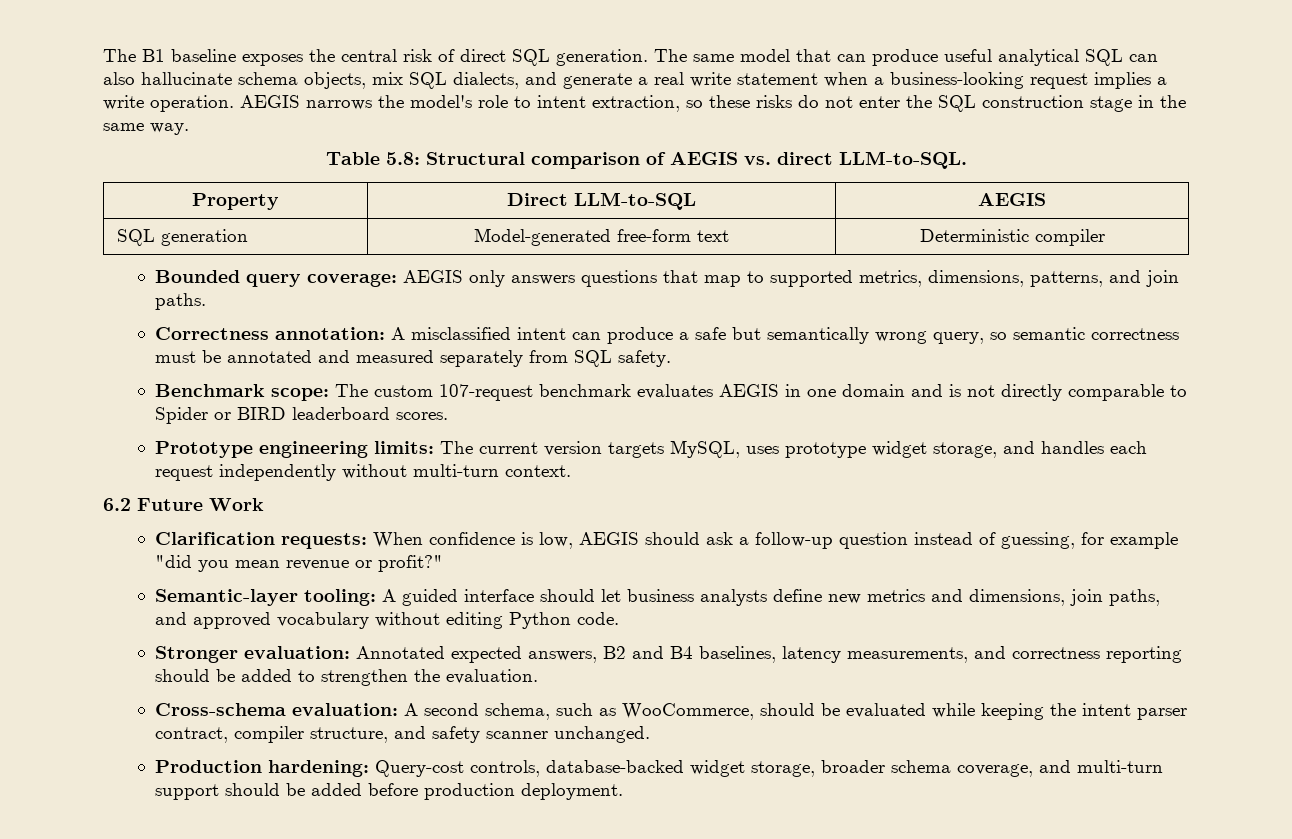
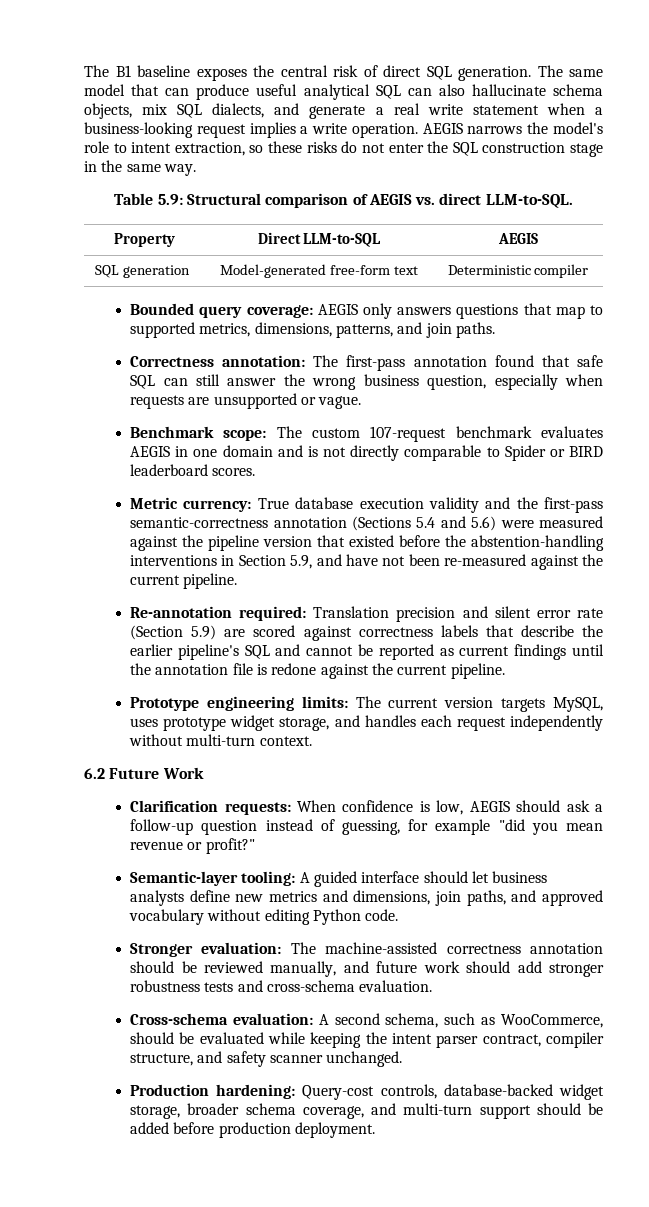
[385,152,420,165] 5.8: -> [157,194,183,205] 5.9:
[391,327,1180,344] [155,350,672,367] A misclassified intent can produce a safe but semantically wrong query, so semantic correctness must be annotated and measured separately from SQL safety. -> [313,355,603,371] [130,374,603,390] [130,393,362,409] The first-pass annotation found that safe SQL can still answer the wrong business question, especially when requests are unsupported or vague.
(449, 416) none -> [130,497,603,513] [130,516,603,531] [130,535,604,551] [130,554,603,570] [130,573,238,589] [130,606,603,622] [130,625,604,641] [130,644,604,660] [130,663,505,679] // Metric currency: True database execution validity and the first-pass semantic-correctness annotation (Sections 5.4 and 5.6) were measured against the pipeline version that existed before the abstention-handling interventions in Section 5.9, and have not been re-measured against the current pipeline. // Re-annotation required: Translation precision and silent error rate (Section 5.9) are scored against correctness labels that describe the earlier pipeline's SQL and cannot be reported as current findings until the annotation file is redone against the current pipeline.
[356,646,1183,663] [155,669,441,686] Annotated expected answers, B2 and B4 baselines, latency measurements, and correctness reporting should be added to strengthen the -> [290,942,603,954] [130,961,604,977] [130,980,356,992] The machine-assisted correctness annotation should be reviewed manually, and future work should add stronger robustness tests and cross-schema

